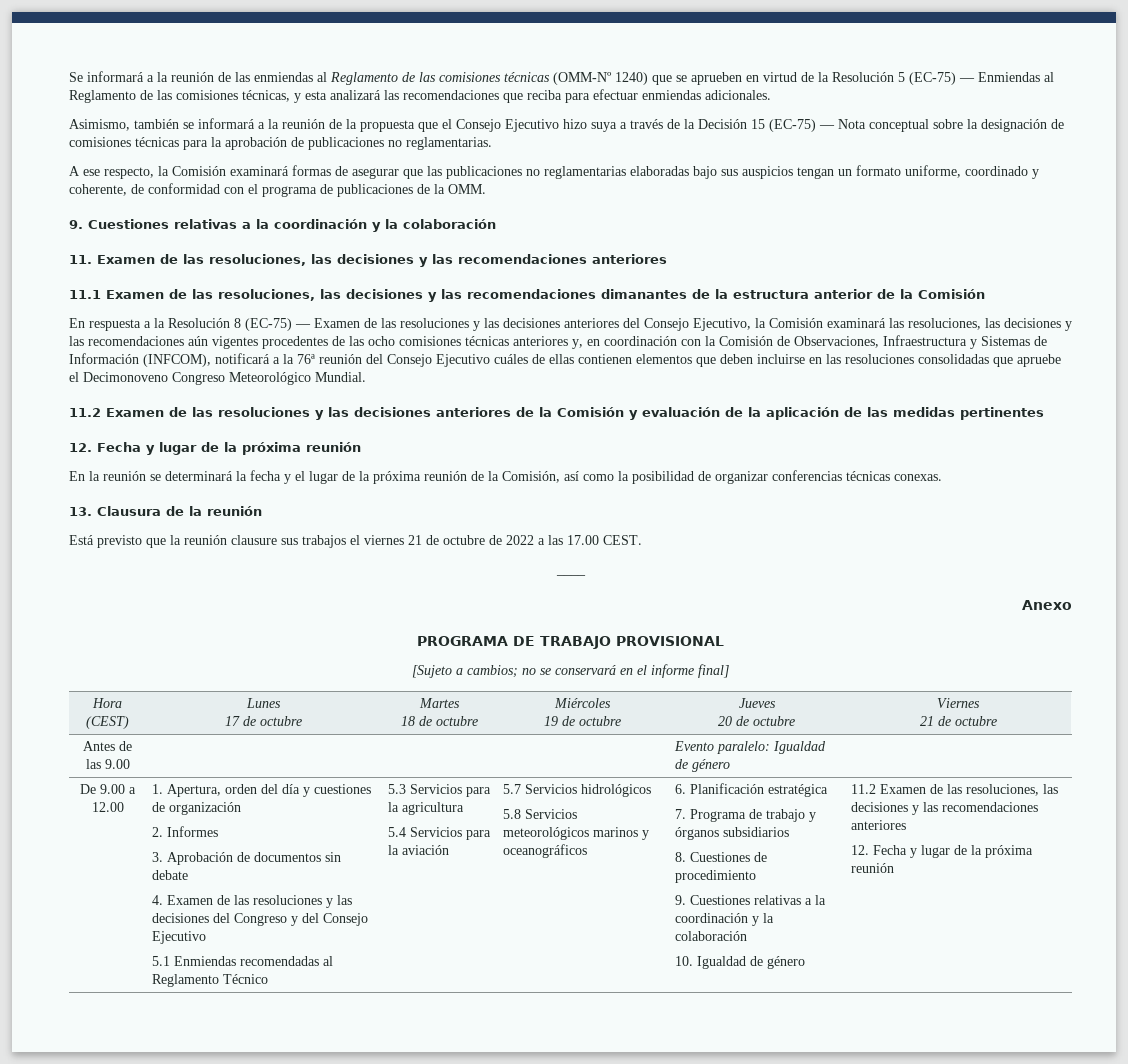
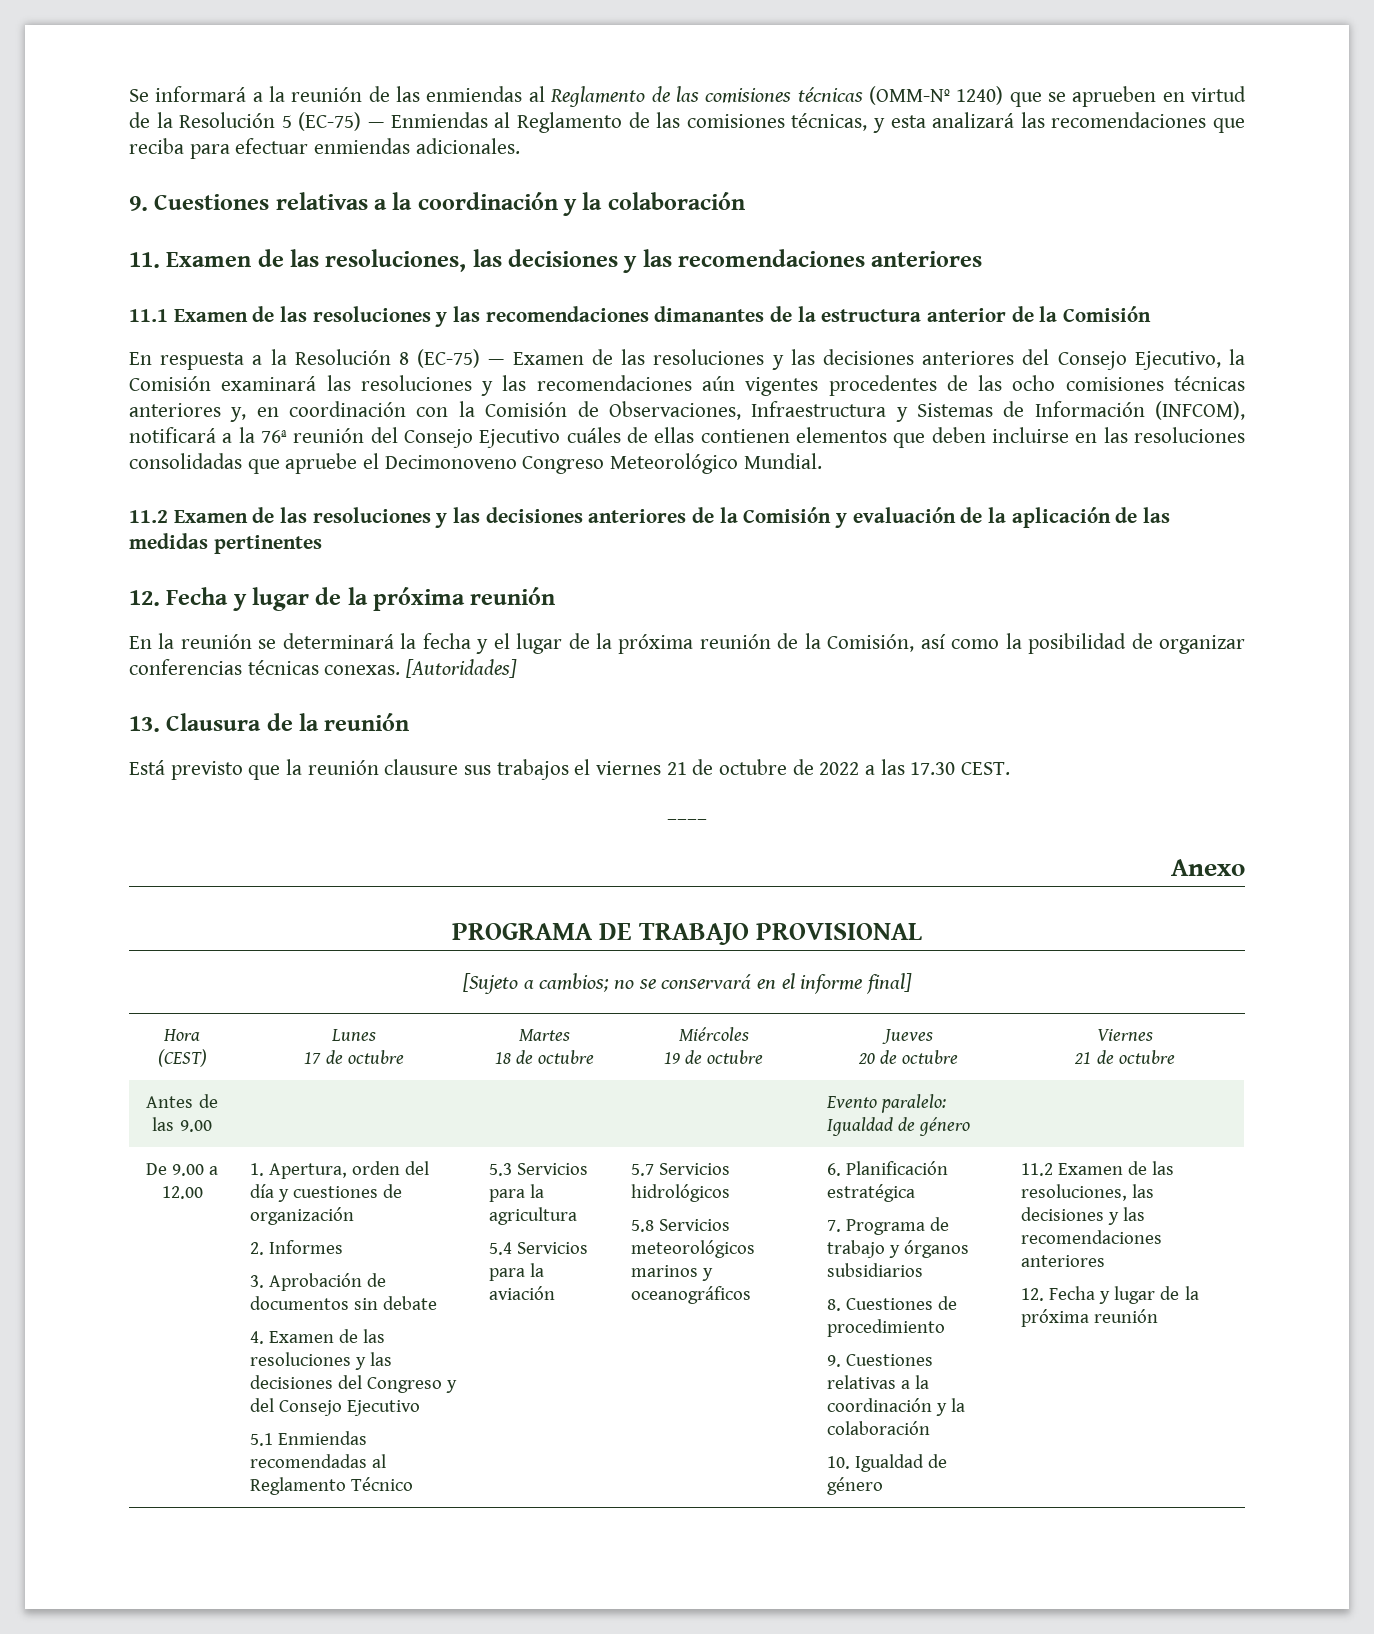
[69,118,1064,132] [69,137,492,150] [69,165,1039,179] [69,183,486,197] // Asimismo, también se informará a la reunión de la propuesta que el Consejo Ejecutivo hizo suya a través de la Decisión 15 (EC-75) — Nota conceptual sobre la designación de comisiones técnicas para la aprobación de publicaciones no reglamentarias. // A ese respecto, la Comisión examinará formas de asegurar que las publicaciones no reglamentarias elaboradas bajo sus auspicios tengan un formato uniforme, coordinado y coherente, de conformidad con el programa de publicaciones de la OMM. -> (520, 146) none
[218,289,423,301] resoluciones, las decisiones -> [312,306,431,322] resoluciones
[908,318,1061,330] resoluciones, las decisiones -> [360,375,472,391] resoluciones
(942, 477) none -> [406,659,518,678] [Autoridades]
[567,535,599,545] 17.00 -> [910,762,956,775] 17.30

